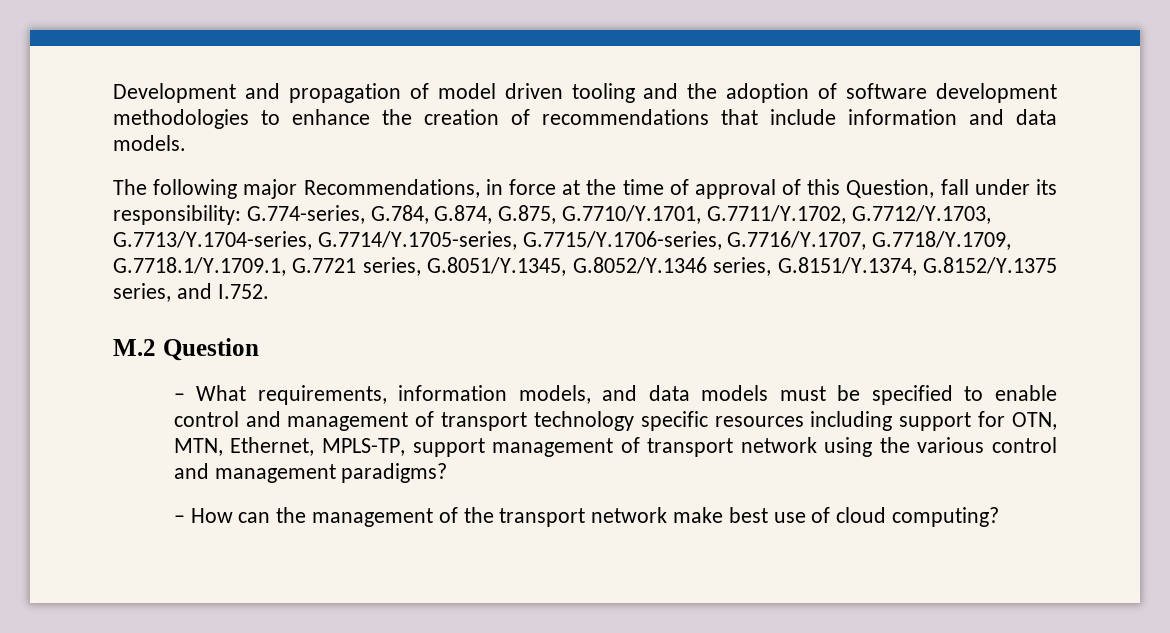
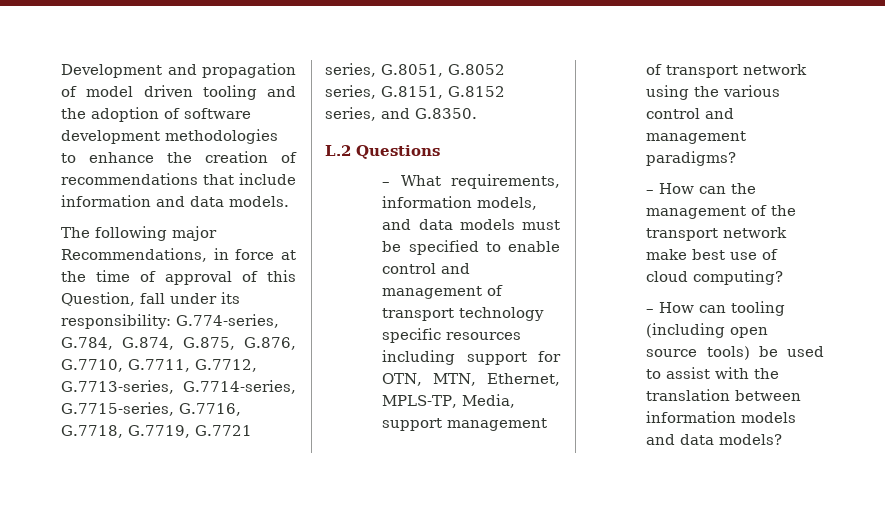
[562,205,991,224] [113,231,1012,250] [113,257,1057,276] [113,283,269,302] [113,338,259,361] G.7710/Y.1701, G.7711/Y.1702, G.7712/Y.1703, G.7713/Y.1704-series, G.7714/Y.1705-series, G.7715/Y.1706-series, G.7716/Y.1707, G.7718/Y.1709, G.7718.1/Y.1709.1, G.7721 series, G.8051/Y.1345, G.8052/Y.1346 series, G.8151/Y.1374, G.8152/Y.1375 series, and I.752. // M.2 Question -> [244,337,296,350] [61,359,257,372] [61,380,296,394] [61,402,241,416] [61,425,252,438] [325,63,505,77] [325,85,505,99] [325,107,477,121] [325,145,440,159] G.876, G.7710, G.7711, G.7712, G.7713-series, G.7714-series, G.7715-series, G.7716, G.7718, G.7719, G.7721 series, G.8051, G.8052 series, G.8151, G.8152 series, and G.8350. // L.2 Questions
(405, 447) none -> [462,394,516,408] Media,
(1000, 517) none -> [646,301,786,316] [646,323,769,338] [646,346,824,360] [646,367,780,379] [646,389,802,401] [646,411,797,423] [646,434,783,445] // – How can tooling (including open source tools) be used to assist with the translation between information models and data models?

